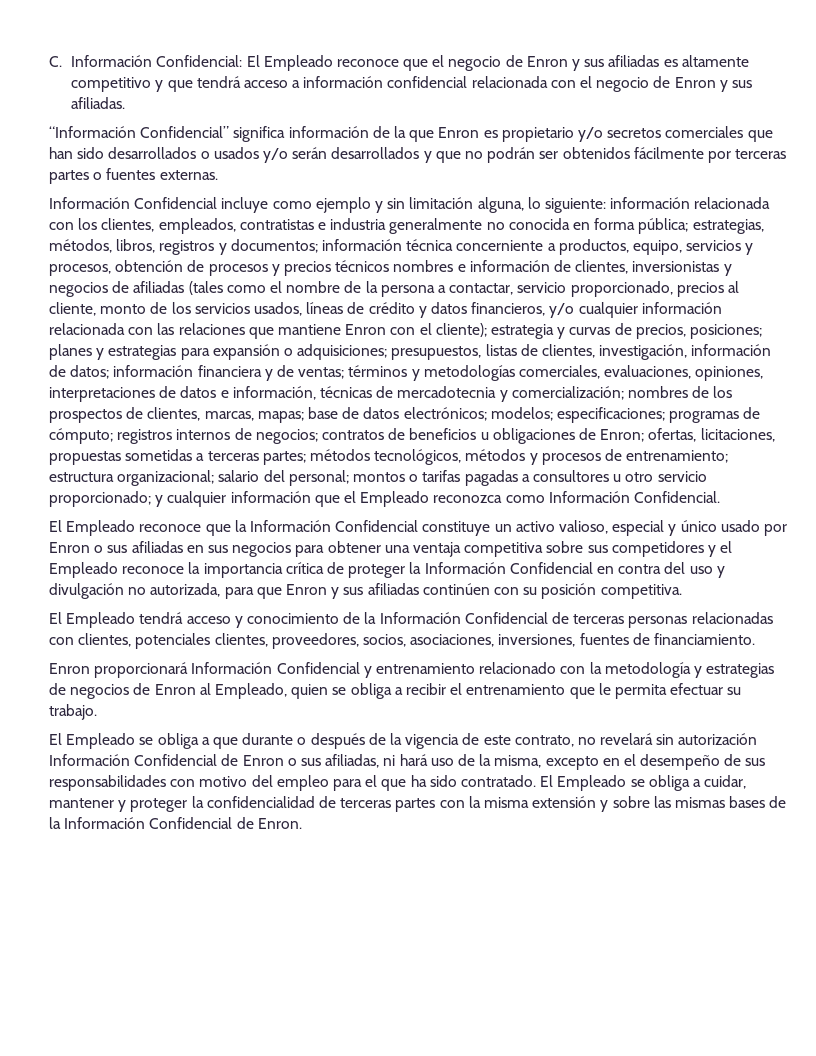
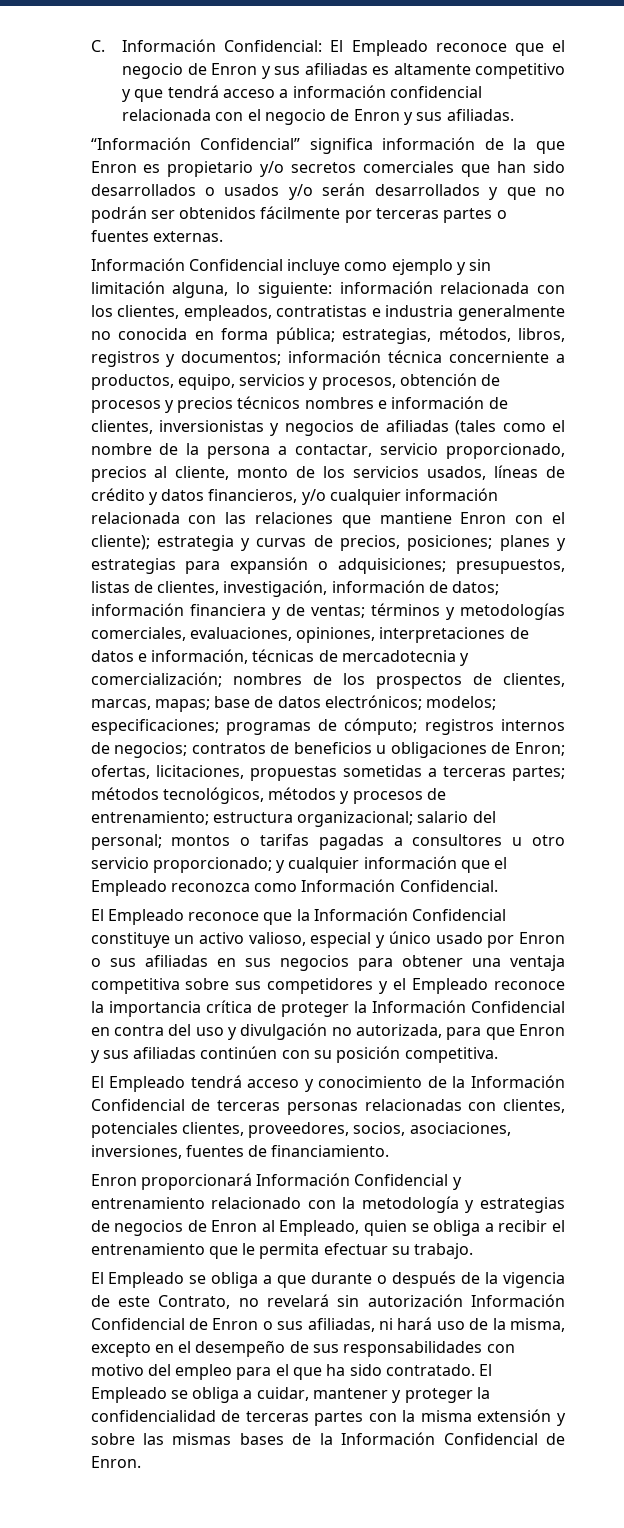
[514,735,574,747] contrato, -> [158,1295,231,1309] Contrato,

